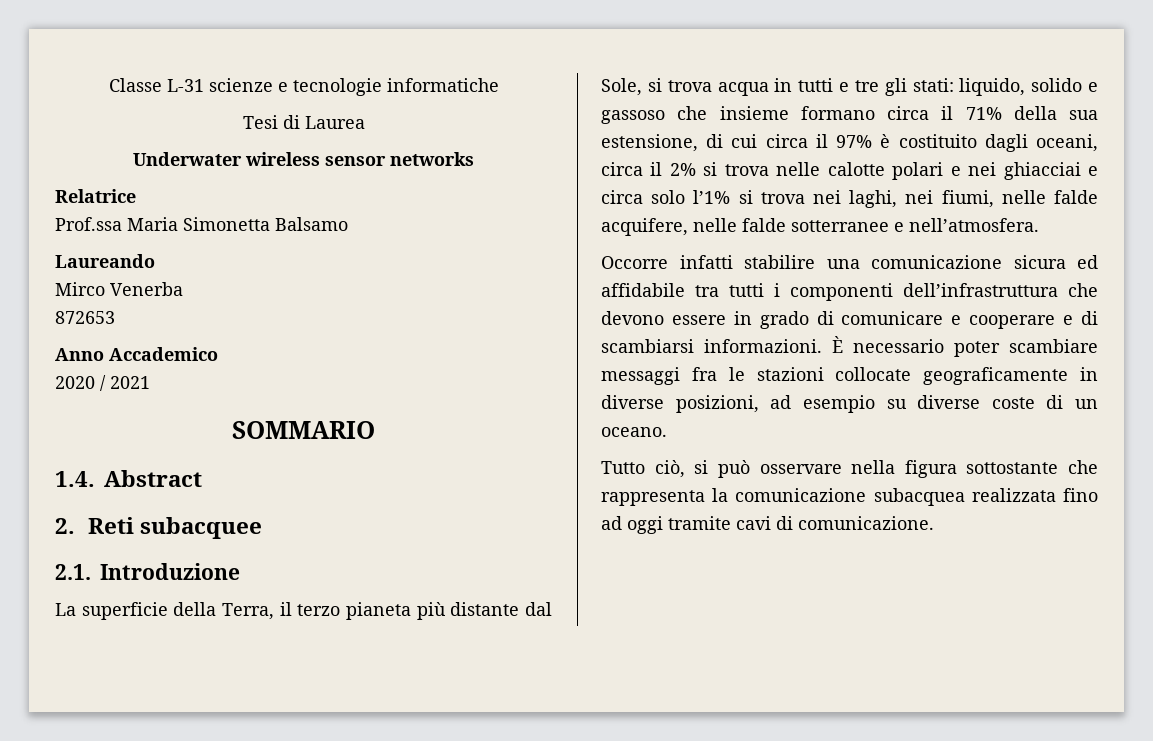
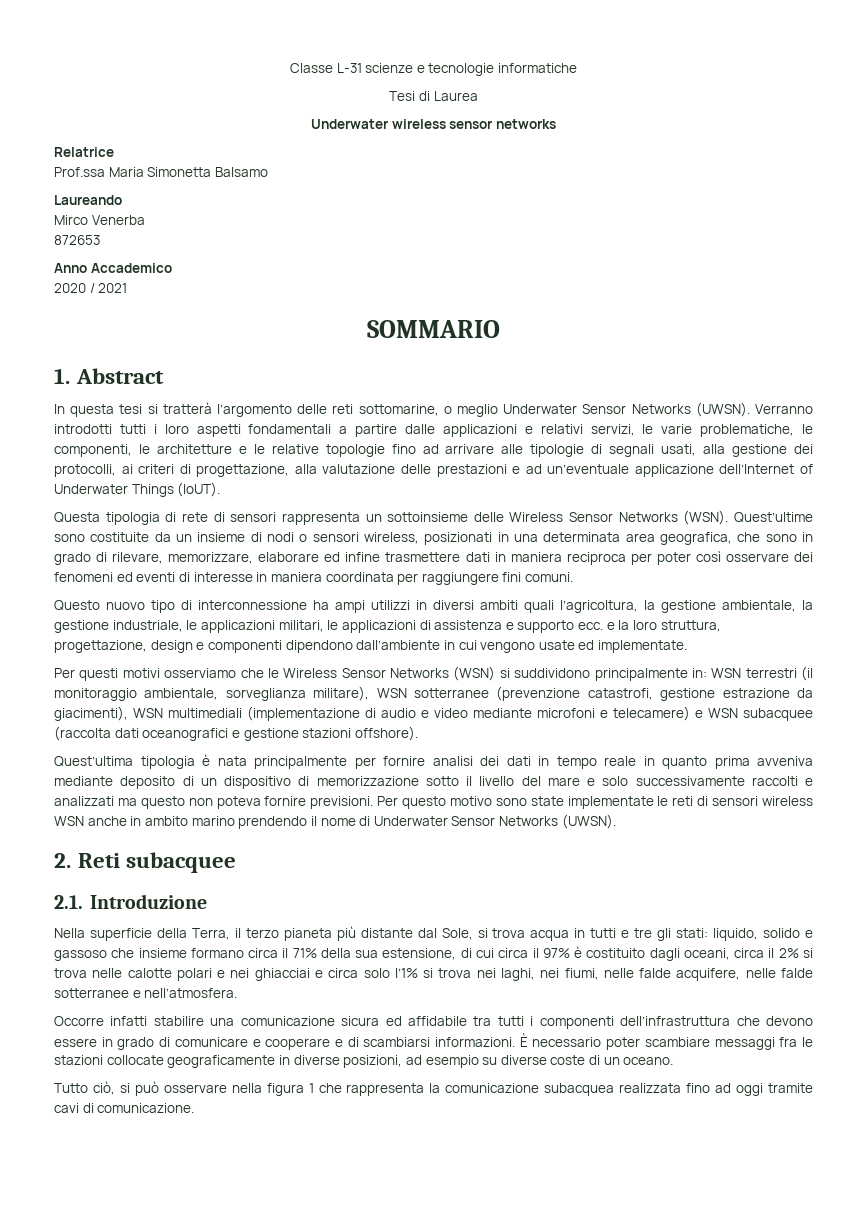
[55,471,95,487] 1.4. -> [54,368,70,384] 1.
(202, 478) none -> [54,402,814,417] [54,424,813,437] [54,444,814,457] [54,464,813,477] [54,482,221,497] [54,510,813,525] [54,532,814,545] [54,551,813,565] [54,572,574,585] [54,600,813,613] [54,620,721,633] [54,640,688,653] [54,666,813,681] [54,686,813,701] [54,706,813,721] [54,726,418,741] [54,754,813,769] [54,776,813,789] [54,796,813,809] [54,814,616,829] // In questa tesi si tratterà l’argomento delle reti sottomarine, o meglio Underwater Sensor Networks (UWSN). Verranno introdotti tutti i loro aspetti fondamentali a partire dalle applicazioni e relativi servizi, le varie problematiche, le componenti, le architetture e le relative topologie fino ad arrivare alle tipologie di segnali usati, alla gestione dei protocolli, ai criteri di progettazione, alla valutazione delle prestazioni e ad un’eventuale applicazione dell’Internet of Underwater Things (IoUT). // Questa tipologia di rete di sensori rappresenta un sottoinsieme delle Wireless Sensor Networks (WSN). Quest’ultime sono costituite da un insieme di nodi o sensori wireless, posizionati in una determinata area geografica, che sono in grado di rilevare, memorizzare, elaborare ed infine trasmettere dati in maniera reciproca per poter così osservare dei fenomeni ed eventi di interesse in maniera coordinata per raggiungere fini comuni. // Questo nuovo tipo di interconnessione ha ampi utilizzi in diversi ambiti quali l’agricoltura, la gestione ambientale, la gestione industriale, le applicazioni militari, le applicazioni di assistenza e supporto ecc. e la loro struttura, progettazione, design e componenti dipendono dall’ambiente in cui vengono usate ed implementate. // Per questi motivi osserviamo che le Wireless Sensor Networks (WSN) si suddividono principalmente in: WSN terrestri (il monitoraggio ambientale, sorveglianza militare), WSN sotterranee (prevenzione catastrofi, gestione estrazione da giacimenti), WSN multimediali (implementazione di audio e video mediante microfoni e telecamere) e WSN subacquee (raccolta dati oceanografici e gestione stazioni offshore). // Quest’ultima tipologia è nata principalmente per fornire analisi dei dati in tempo reale in quanto prima avveniva mediante deposito di un dispositivo di memorizzazione sotto il livello del mare e solo successivamente raccolti e analizzati ma questo non poteva fornire previsioni. Per questo motivo sono state implementate le reti di sensori wireless WSN anche in ambito marino prendendo il nome di Underwater Sensor Networks (UWSN).
[55,603,76,616] La -> [54,928,85,938] Nella
[966,462,1059,474] sottostante -> [308,1083,314,1093] 1

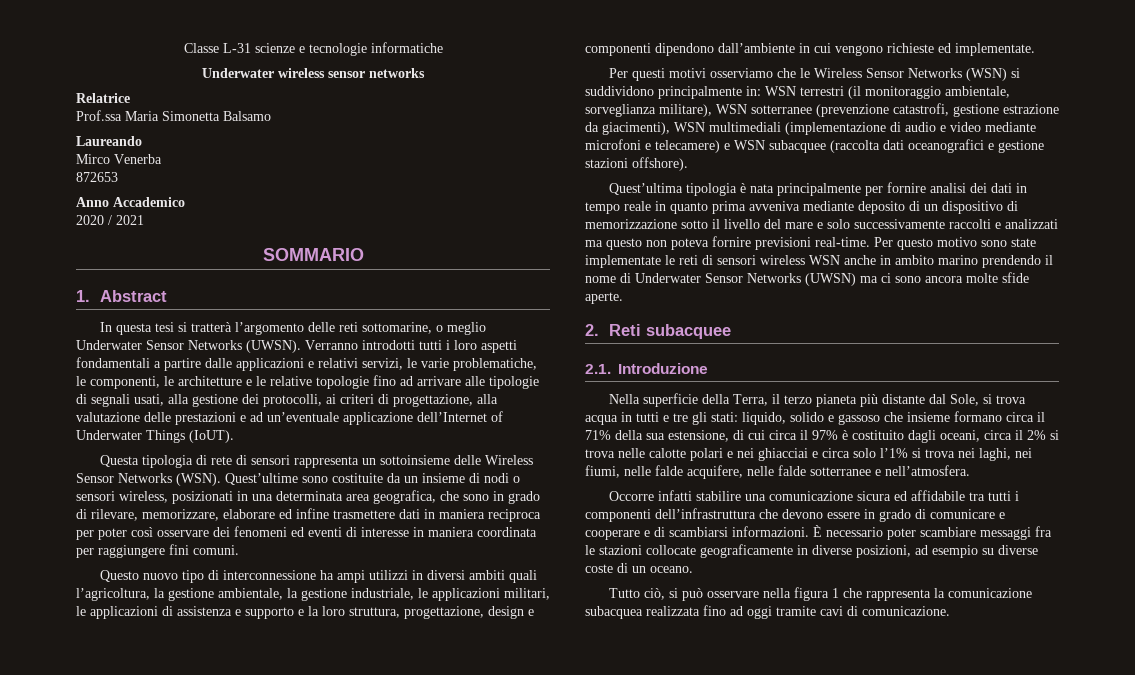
[389,91,478,101] // Tesi di Laurea -> (443, 47) none
[578,622,604,630] ecc. -> (294, 613) none
[538,640,575,650] usate -> [887,43,934,53] richieste
[310,796,374,809] previsioni. -> [755,237,870,250] previsioni real-time.
[561,814,616,829] (UWSN). -> [805,272,1029,286] [585,292,623,304] (UWSN) ma ci sono ancora molte sfide aperte.

